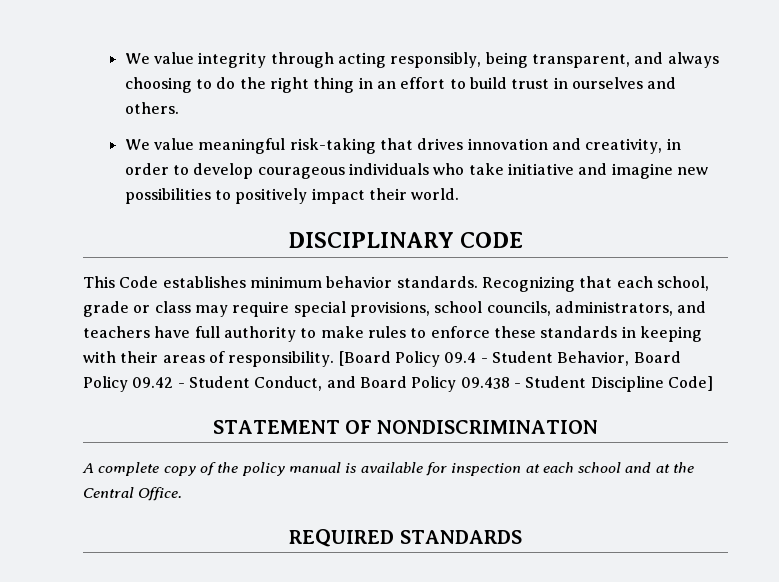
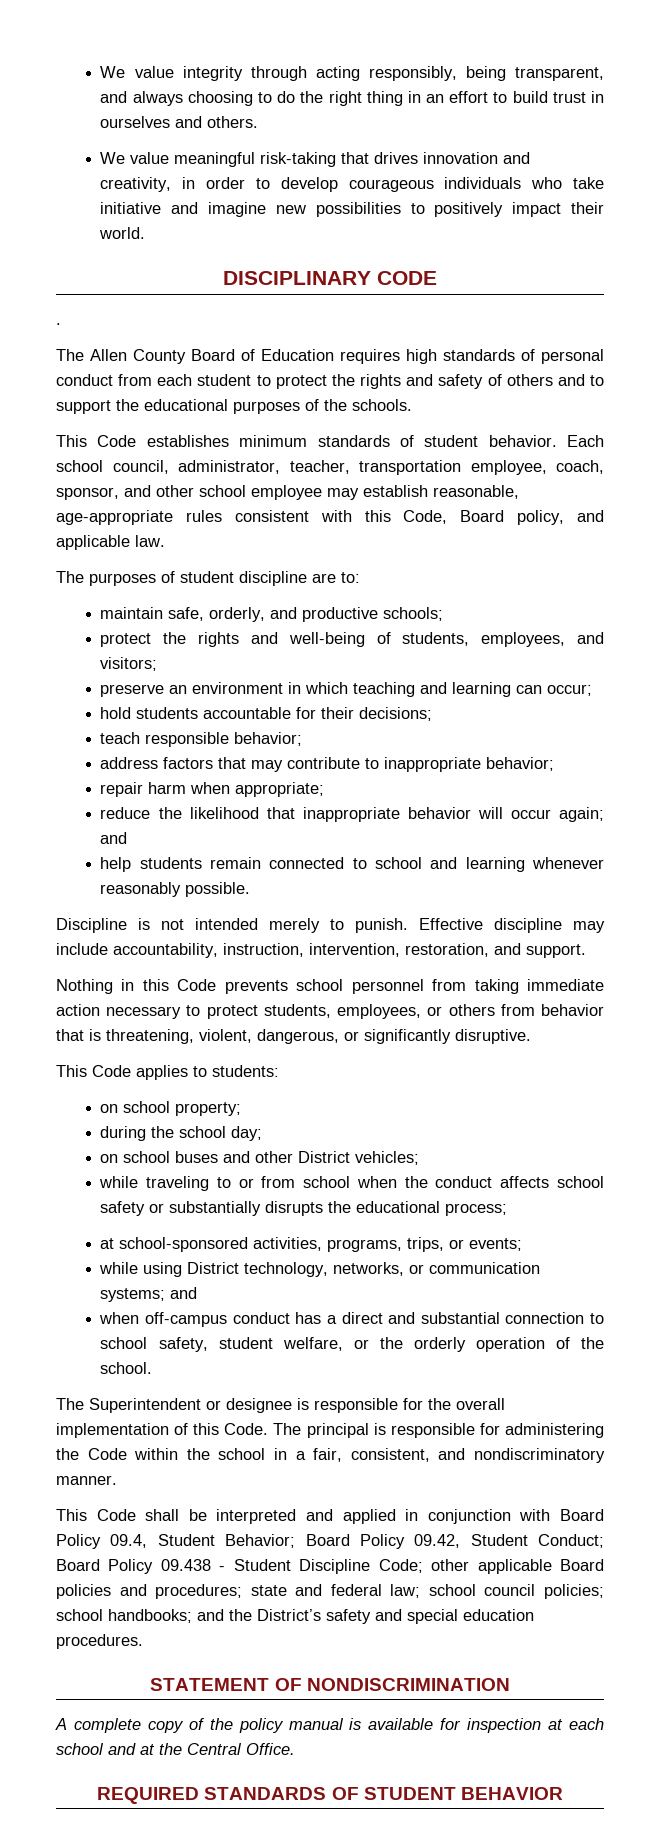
[83,276,709,292] [83,301,707,317] [83,326,702,342] [83,351,681,367] [83,376,356,392] This Code establishes minimum behavior standards. Recognizing that each school, grade or class may require special provisions, school councils, administrators, and teachers have full authority to make rules to enforce these standards in keeping with their areas of responsibility. [Board Policy 09.4 - Student Behavior, Board Policy 09.42 - Student Conduct, and -> [56,323,61,325] [56,349,604,364] [56,374,604,389] [56,399,412,414] [56,435,604,447] [56,460,604,475] [56,485,519,500] [56,510,604,525] [56,535,165,550] [56,571,360,586] [100,607,444,622] [100,632,604,647] [100,657,158,671] [100,682,593,697] [100,707,433,721] [100,732,303,747] [100,757,555,772] [100,782,325,797] [100,807,604,822] [100,832,128,844] [100,857,604,872] [100,882,251,897] [56,918,605,933] [56,943,586,958] [56,979,604,994] [56,1004,604,1019] [56,1029,531,1044] [56,1065,279,1080] [100,1101,242,1116] [100,1126,263,1141] [100,1151,420,1165] [99,1176,604,1191] [100,1201,508,1216] [100,1237,523,1252] [99,1262,541,1277] [100,1287,198,1302] [99,1312,604,1327] [100,1337,604,1352] [100,1362,153,1374] [56,1398,505,1413] [56,1423,604,1438] [56,1448,605,1463] [56,1475,117,1485] [56,1509,605,1524] [56,1534,604,1549] . // The Allen County Board of Education requires high standards of personal conduct from each student to protect the rights and safety of others and to support the educational purposes of the schools. // This Code establishes minimum standards of student behavior. Each school council, administrator, teacher, transportation employee, coach, sponsor, and other school employee may establish reasonable, age-appropriate rules consistent with this Code, Board policy, and applicable law. // The purposes of student discipline are to: // maintain safe, orderly, and productive schools; // protect the rights and well-being of students, employees, and visitors; // preserve an environment in which teaching and learning can occur; // hold students accountable for their decisions; // teach responsible behavior; // address factors that may contribute to inappropriate behavior; // repair harm when appropriate; // reduce the likelihood that inappropriate behavior will occur again; and // help students remain connected to school and learning whenever reasonably possible. // Discipline is not intended merely to punish. Effective discipline may include accountability, instruction, intervention, restoration, and support. // Nothing in this Code prevents school personnel from taking immediate action necessary to protect students, employees, or others from behavior that is threatening, violent, dangerous, or significantly disruptive. // This Code applies to students: // on school property; // during the school day; // on school buses and other District vehicles; // while traveling to or from school when the conduct affects school safety or substantially disrupts the educational process; // at school-sponsored activities, programs, trips, or events; // while using District technology, networks, or communication systems; and // when off-campus conduct has a direct and substantial connection to school safety, student welfare, or the orderly operation of the school. // The Superintendent or designee is responsible for the overall implementation of this Code. The principal is responsible for administering the Code within the school in a fair, consistent, and nondiscriminatory manner. // This Code shall be interpreted and applied in conjunction with Board Policy 09.4, Student Behavior; Board Policy 09.42, Student Conduct;
[667,376,713,391] Code] -> [378,1559,605,1574] [56,1584,604,1599] [56,1609,534,1624] [56,1634,143,1649] Code; other applicable Board policies and procedures; state and federal law; school council policies; school handbooks; and the District’s safety and special education procedures.
(522, 537) none -> [331,1787,563,1800] OF STUDENT BEHAVIOR

